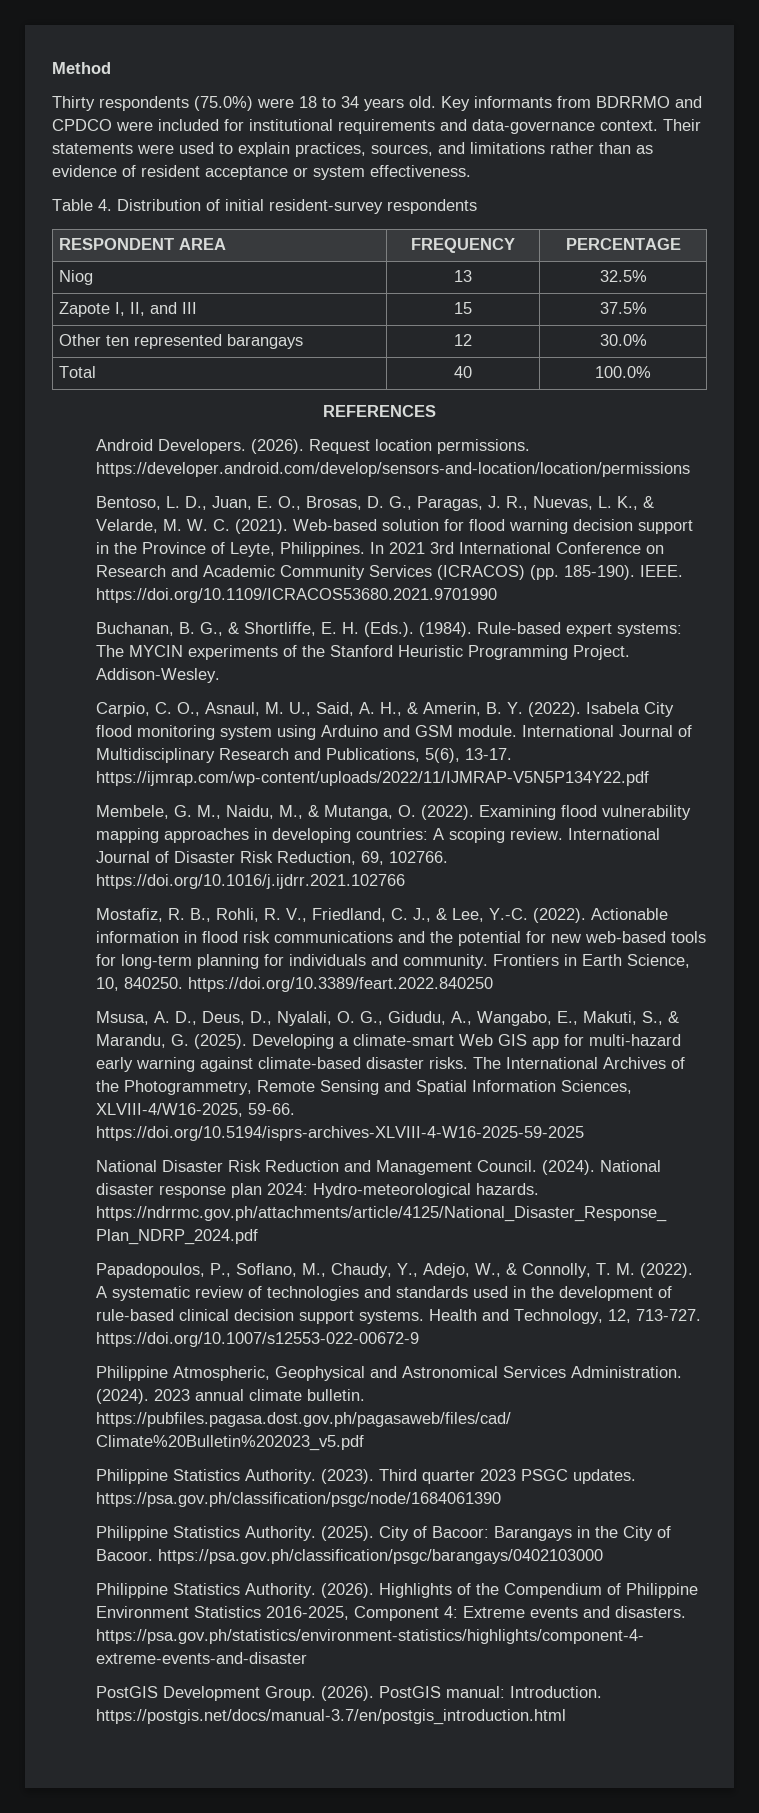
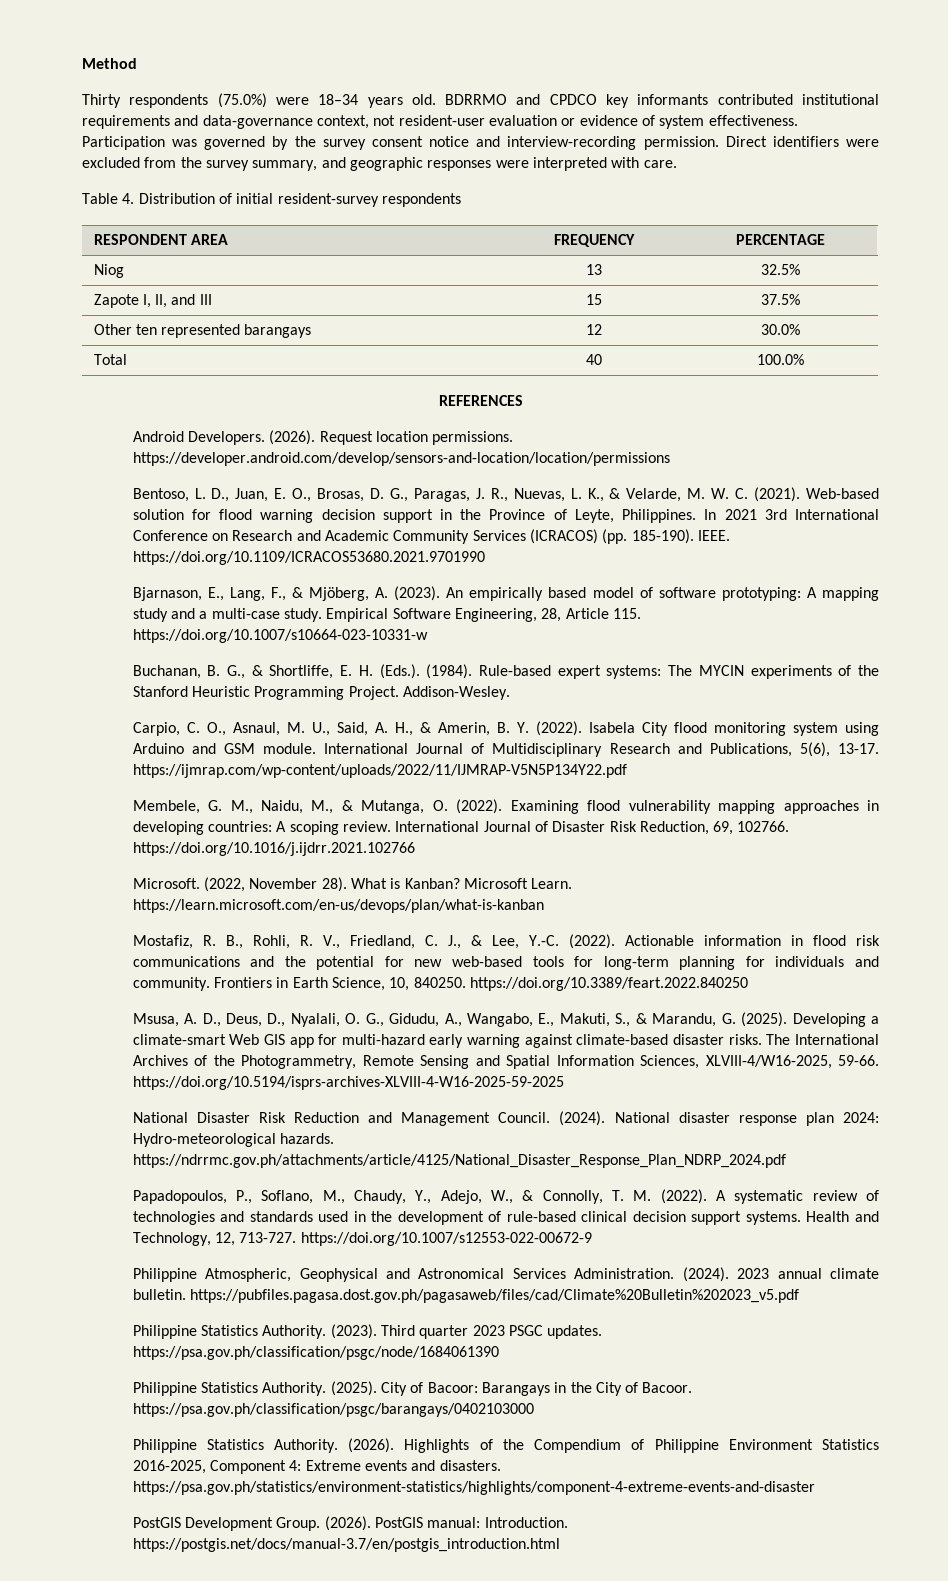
[299,96,702,111] [52,119,701,134] [52,142,653,157] [52,165,471,180] 18 to 34 years old. Key informants from BDRRMO and CPDCO were included for institutional requirements and data-governance context. Their statements were used to explain practices, sources, and limitations rather than as evidence of resident acceptance or system effectiveness. -> [318,94,879,108] [82,115,798,129] [82,136,880,150] [82,157,677,171] 18–34 years old. BDRRMO and CPDCO key informants contributed institutional requirements and data-governance context, not resident-user evaluation or evidence of system effectiveness. Participation was governed by the survey consent notice and interview-recording permission. Direct identifiers were excluded from the survey summary, and geographic responses were interpreted with care.
(498, 595) none -> [132,586,879,601] [132,608,641,622] [132,629,428,643] // Bjarnason, E., Lang, F., & Mjöberg, A. (2023). An empirically based model of software prototyping: A mapping study and a multi-case study. Empirical Software Engineering, 28, Article 115. https://doi.org/10.1007/s10664-023-10331-w
(406, 881) none -> [132,877,573,892] [132,899,544,913] // Microsoft. (2022, November 28). What is Kanban? Microsoft Learn. https://learn.microsoft.com/en-us/devops/plan/what-is-kanban

